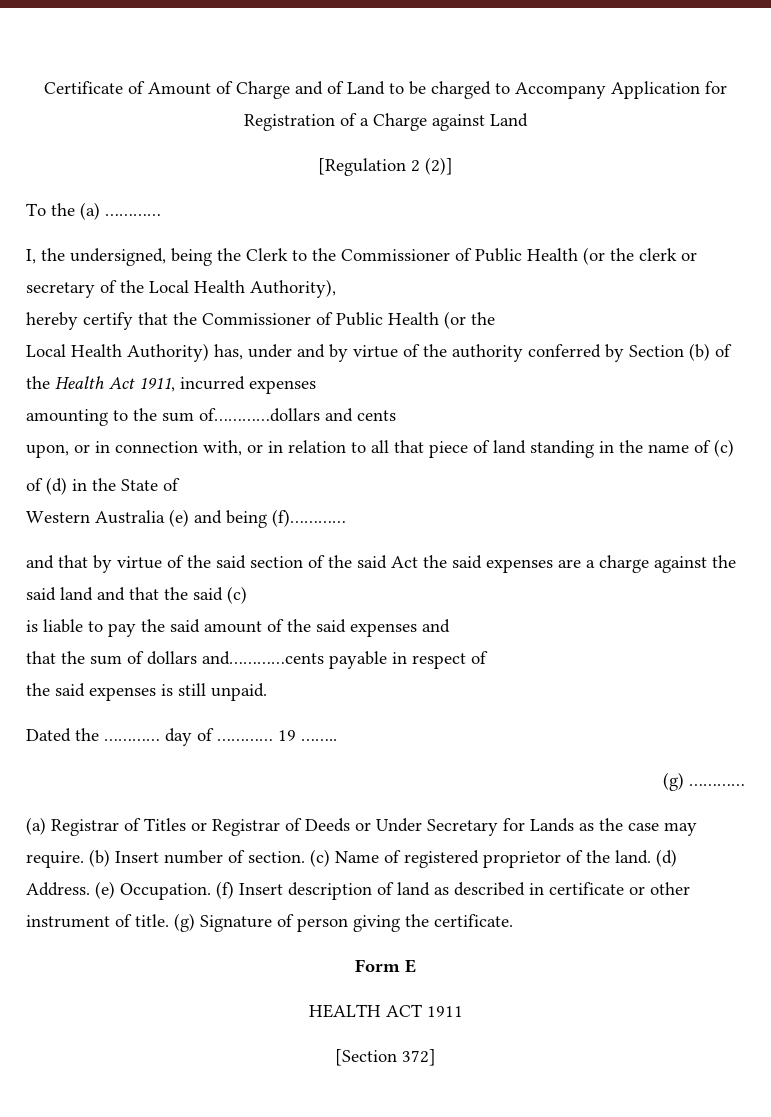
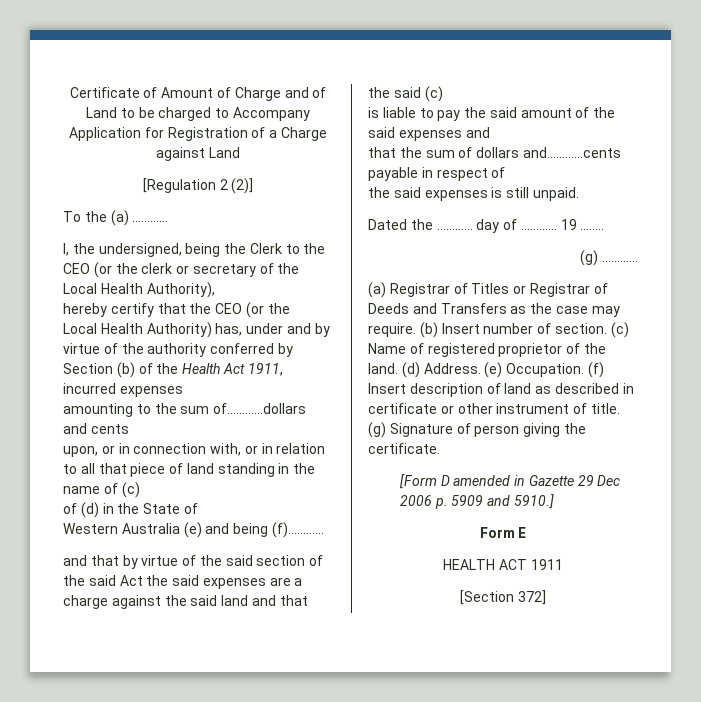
[341,248,578,262] Commissioner of Public Health -> [63,263,90,274] CEO
[202,312,439,326] Commissioner of Public Health -> [215,303,243,314] CEO
[355,818,574,836] or Under Secretary for Lands -> [412,303,507,314] and Transfers
(513, 920) none -> [399,474,621,489] [399,494,554,509] // [Form D amended in Gazette 29 Dec 2006 p. 5909 and 5910.]

